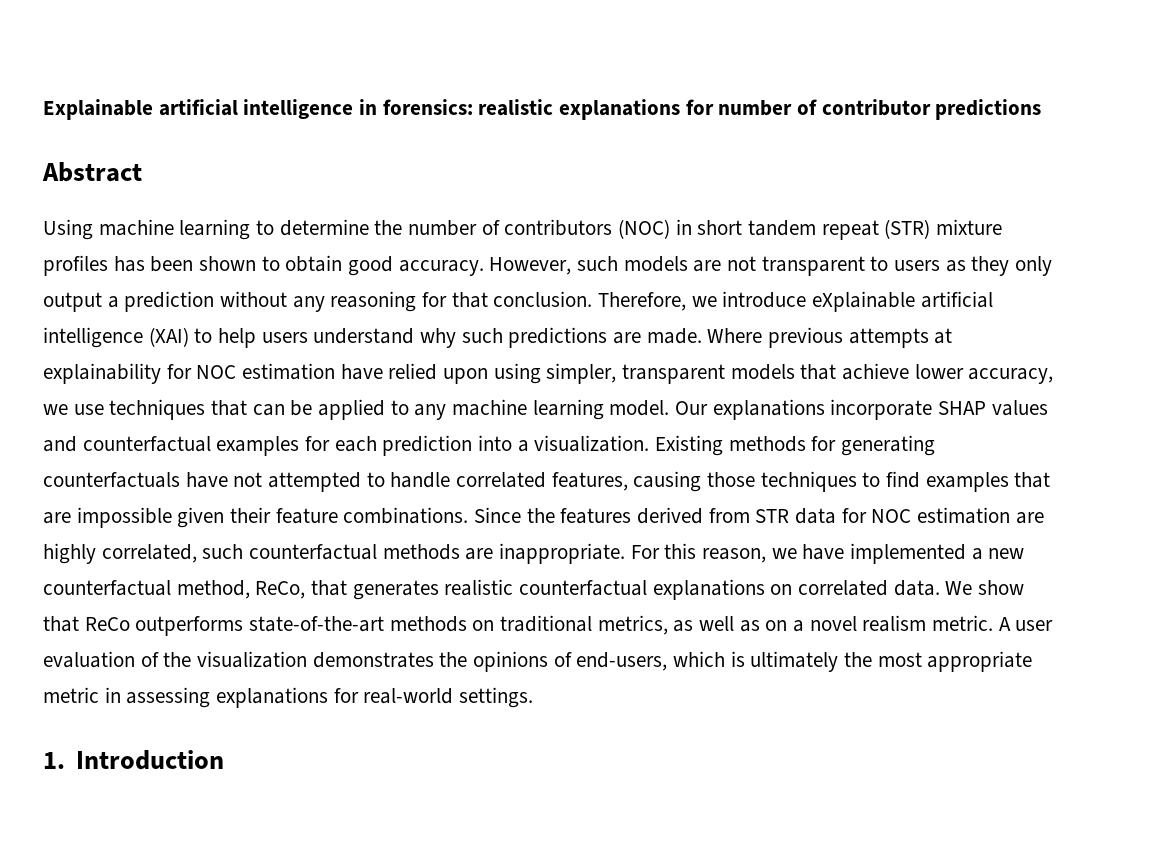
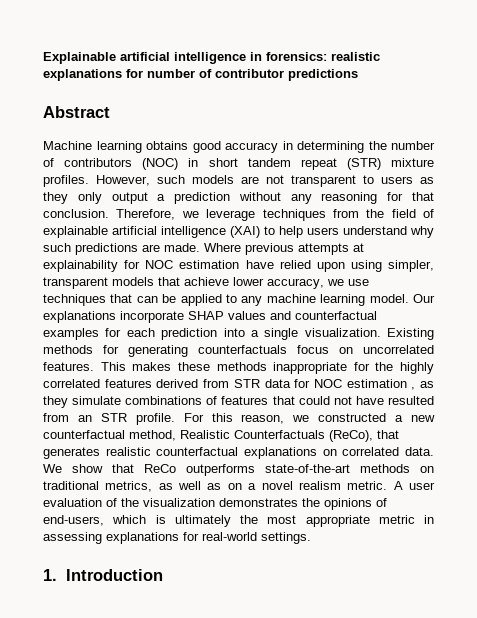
[43,219,369,240] Using machine learning to determine -> [43,141,364,153] Machine learning obtains good accuracy in determining
[43,255,484,276] profiles has been shown to obtain good accuracy. -> [43,175,89,187] profiles.
[722,291,916,312] introduce eXplainable -> [206,209,434,221] [43,226,108,238] leverage techniques from the field of explainable
(529, 446) none -> [264,328,299,340] single
[185,471,1051,492] [43,507,555,528] have not attempted to handle correlated features, causing those techniques to find examples that are impossible given their feature combinations. Since the -> [297,345,434,354] [43,362,434,374] [43,379,100,388] focus on uncorrelated features. This makes these methods inappropriate for the highly correlated
[1015,512,1044,524] [43,543,626,564] are highly correlated, such counterfactual methods are inappropriate. -> [411,381,434,390] [43,396,434,408] [43,413,175,425] , as they simulate combinations of features that could not have resulted from an STR profile.
[802,543,967,564] have implemented -> [318,413,387,422] constructed
[255,581,306,599] ReCo, -> [180,430,373,442] Realistic Counterfactuals (ReCo),

